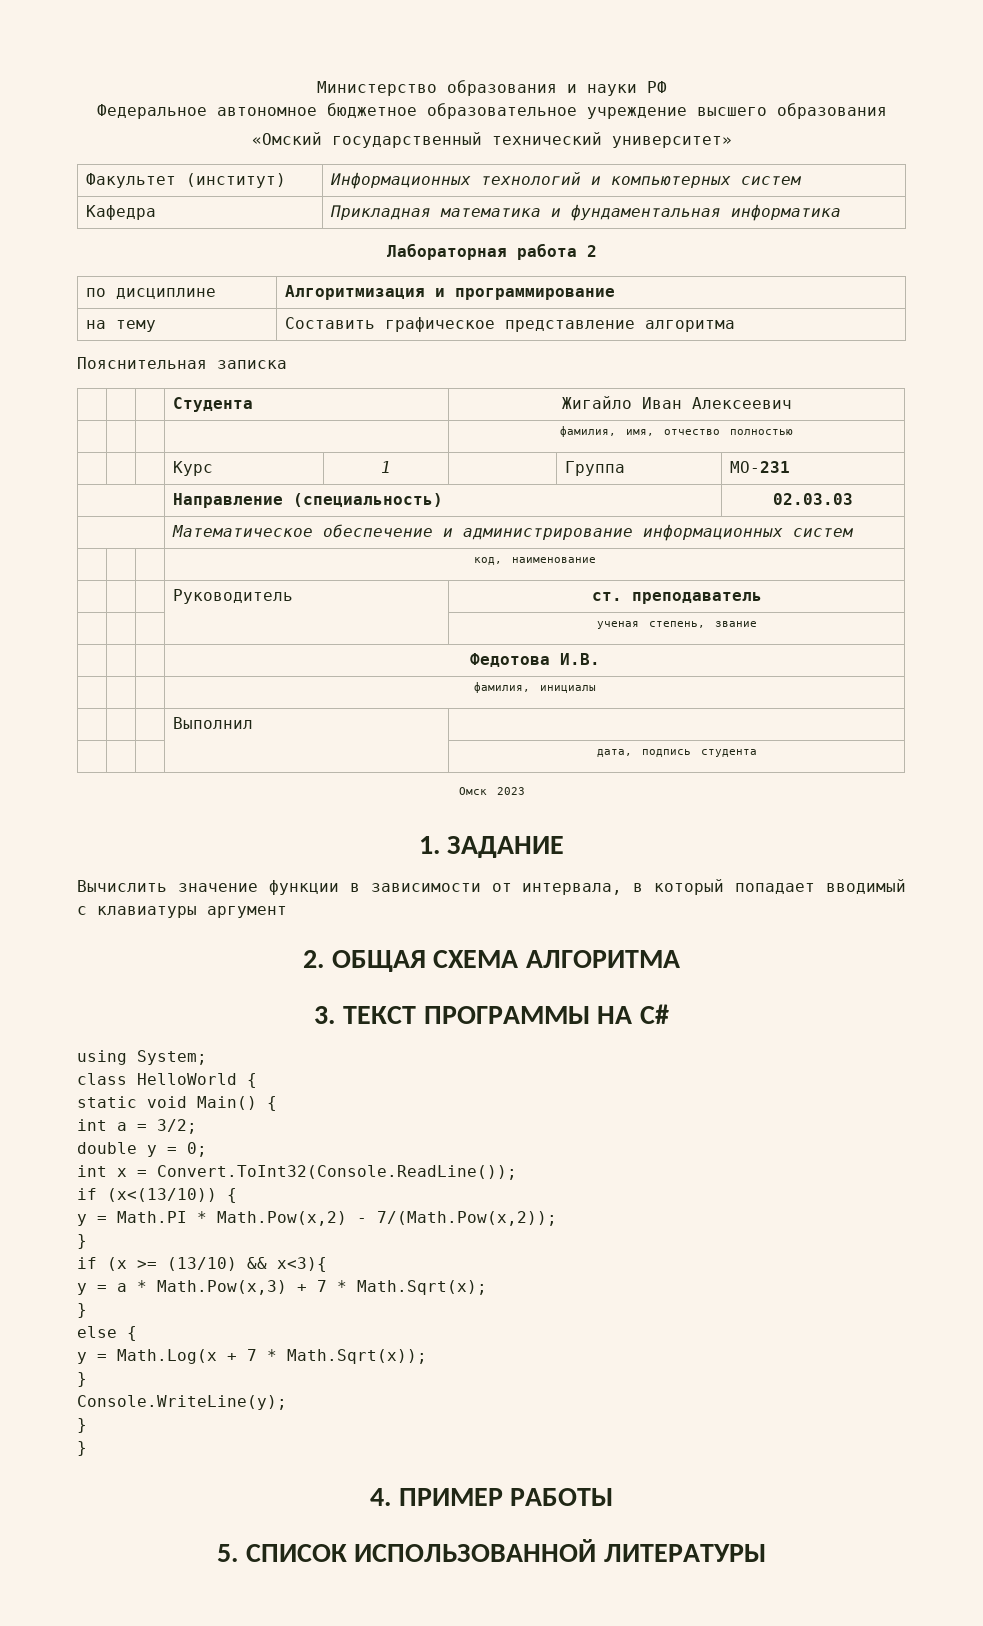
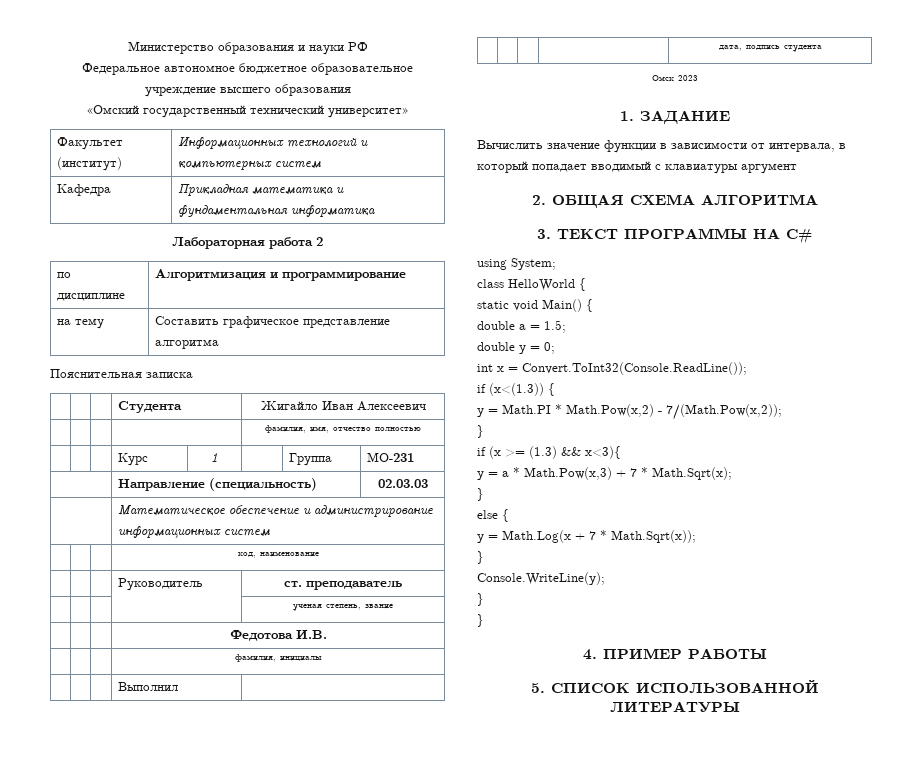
[77,1119,107,1131] int -> [477,321,515,330] double
[157,1119,197,1134] 3/2; -> [544,320,566,333] 1.5;
[107,1188,217,1202] (x<(13/10)) -> [489,383,544,396] (x<(1.3))
[167,1257,237,1271] (13/10) -> [529,446,557,459] (1.3)

